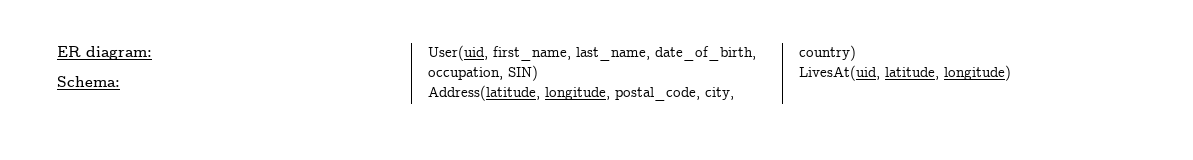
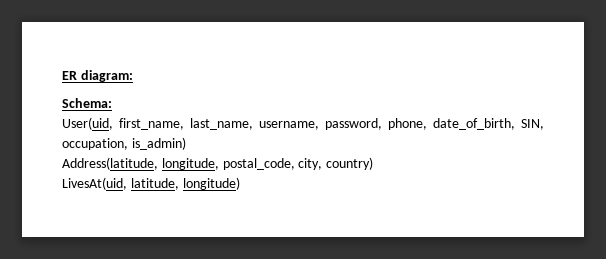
[655,46,756,61] [428,65,538,81] date_of_birth, occupation, SIN) -> [259,118,544,130] [62,137,186,150] username, password, phone, date_of_birth, SIN, occupation, is_admin)

